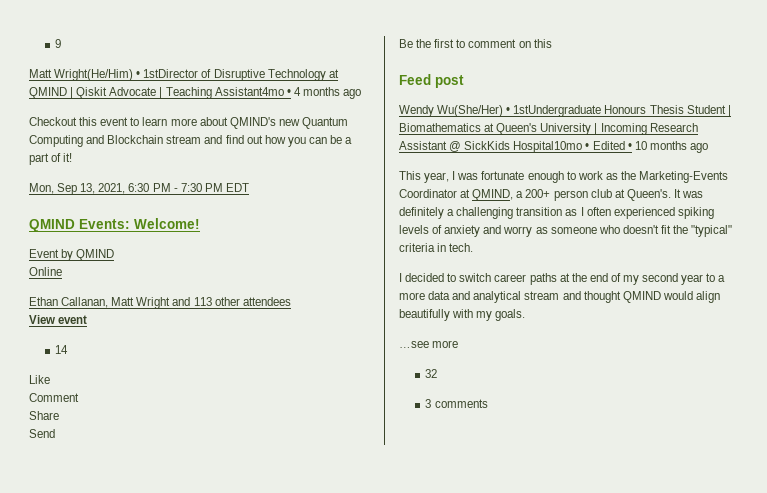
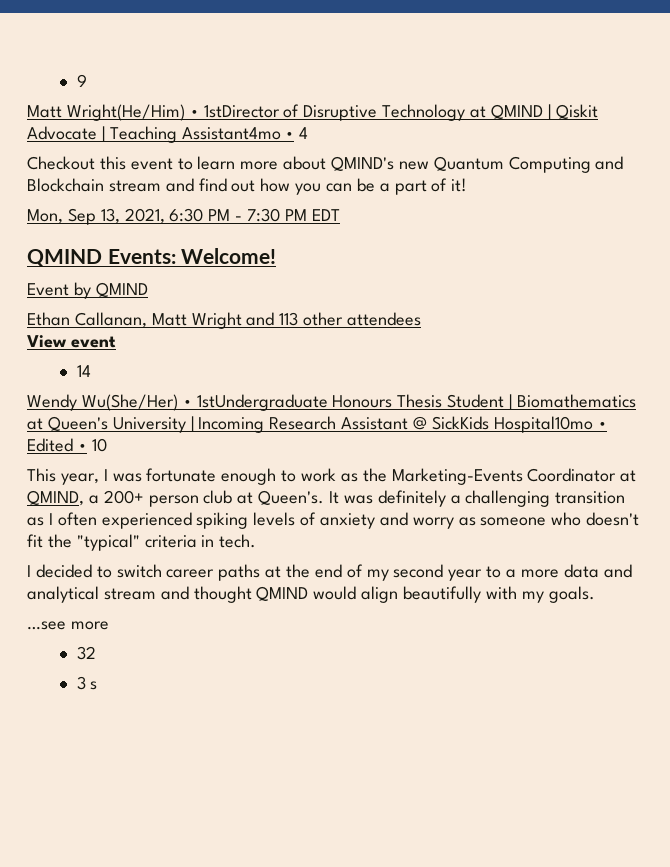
[302,87,362,99] months ago -> (309, 133) none
[29,267,62,276] // Online -> (148, 289) none
[29,375,50,384] [29,393,79,402] [29,411,59,420] [29,429,55,438] [399,39,552,48] [399,74,464,88] // Like // Comment // Share // Send // Be the first to comment on this // Feed post -> (91, 371) none
[649,141,708,153] months ago -> (107, 445) none
[434,399,488,408] comments -> [90,681,98,690] s

